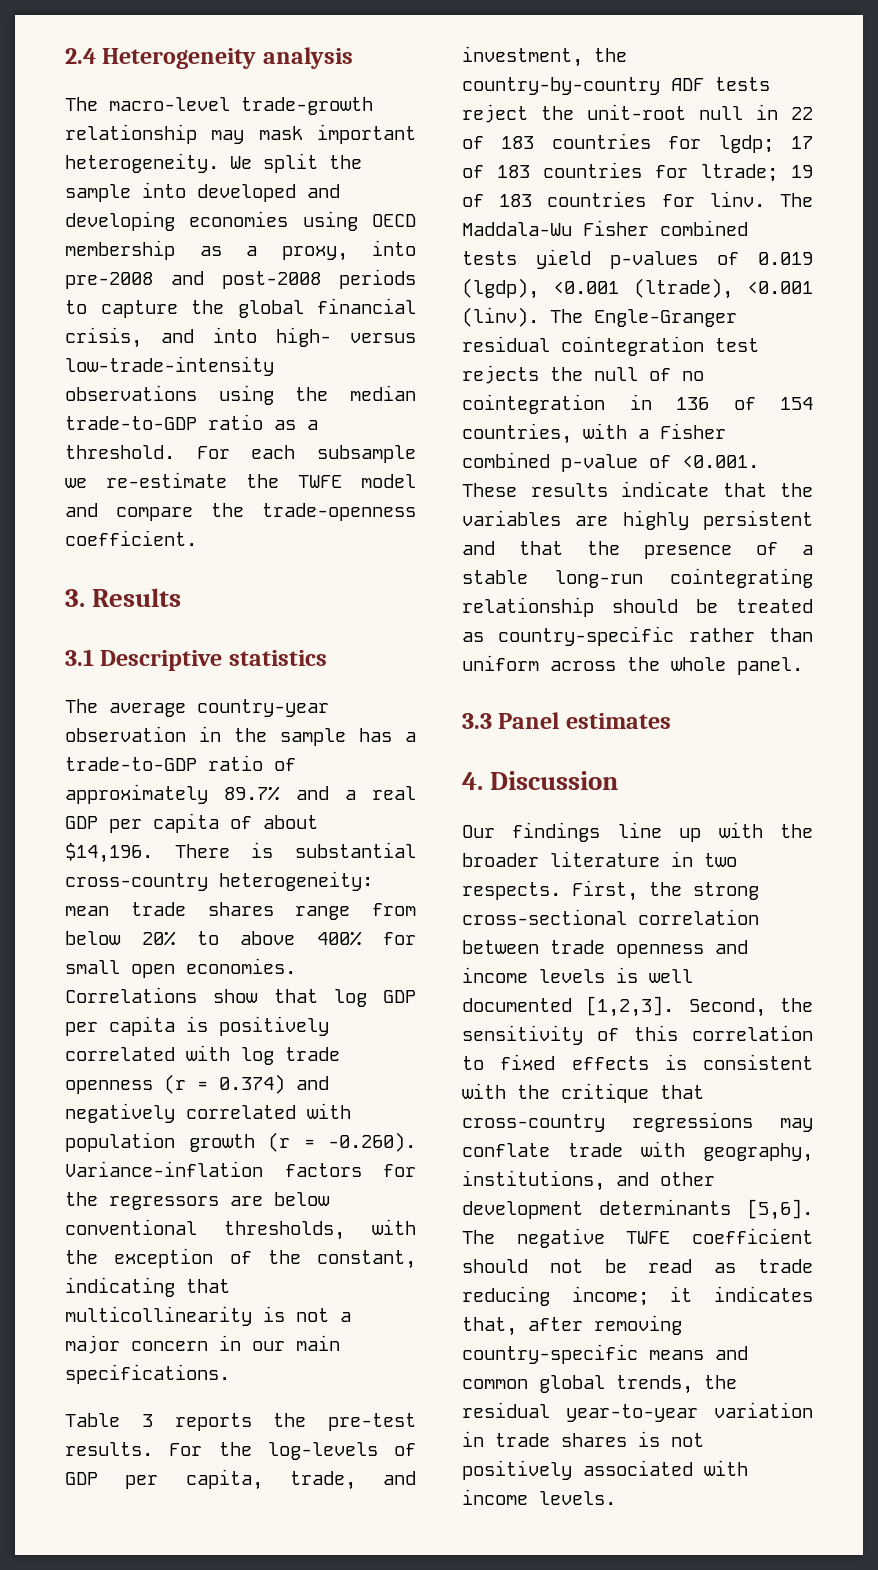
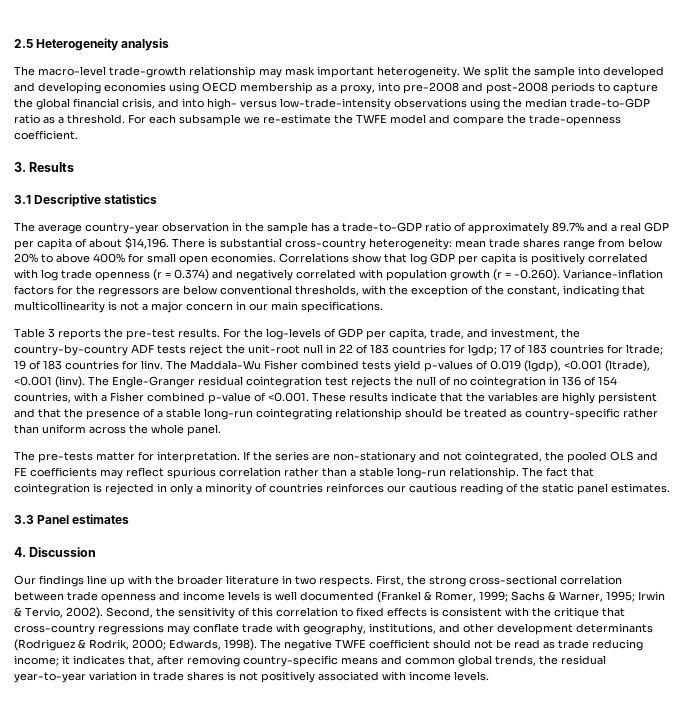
[65,48,96,64] 2.4 -> [14,39,33,48] 2.5
(803, 666) none -> [14,451,658,463] [14,467,594,479] [14,483,670,495] // The pre-tests matter for interpretation. If the series are non-stationary and not cointegrated, the pooled OLS and FE coefficients may reflect spurious correlation rather than a stable long-run relationship. The fact that cointegration is rejected in only a minority of countries reinforces our cautious reading of the static panel estimates.
[586,996,675,1017] [1,2,3]. -> [377,591,665,603] [14,607,103,619] (Frankel & Romer, 1999; Sachs & Warner, 1995; Irwin & Tervio, 2002).
[747,1199,813,1220] [5,6]. -> [14,639,257,651] (Rodriguez & Rodrik, 2000; Edwards, 1998).

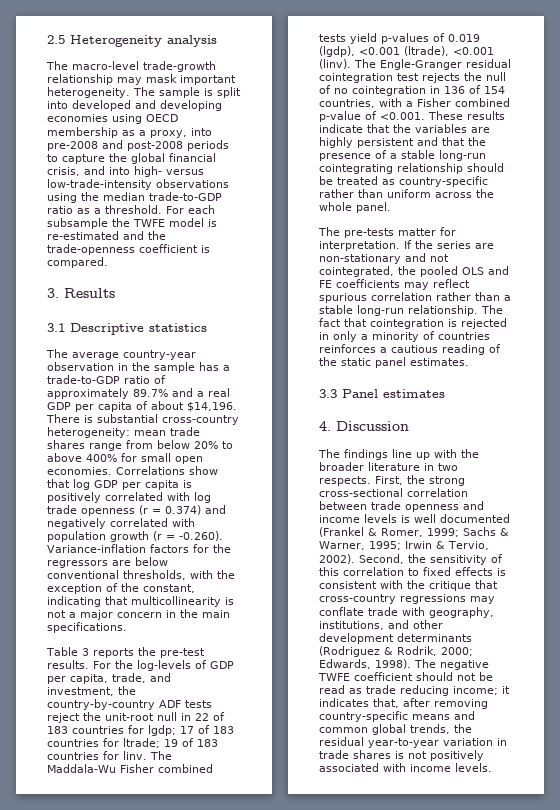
[463,66,575,78] We split the sample -> [132,87,241,98] The sample is split
[244,114,331,124] we re-estimate -> (108, 223) none
[429,114,621,126] [14,130,78,140] and compare the trade-openness coefficient. -> [208,219,217,227] [47,231,166,240] [47,244,210,255] [47,257,108,268] is re-estimated and the trade-openness coefficient is compared.
[249,303,268,311] our -> [180,609,198,618] the
[387,485,406,493] our -> [380,347,387,353] a
[14,575,36,585] Our -> [318,449,340,458] The

